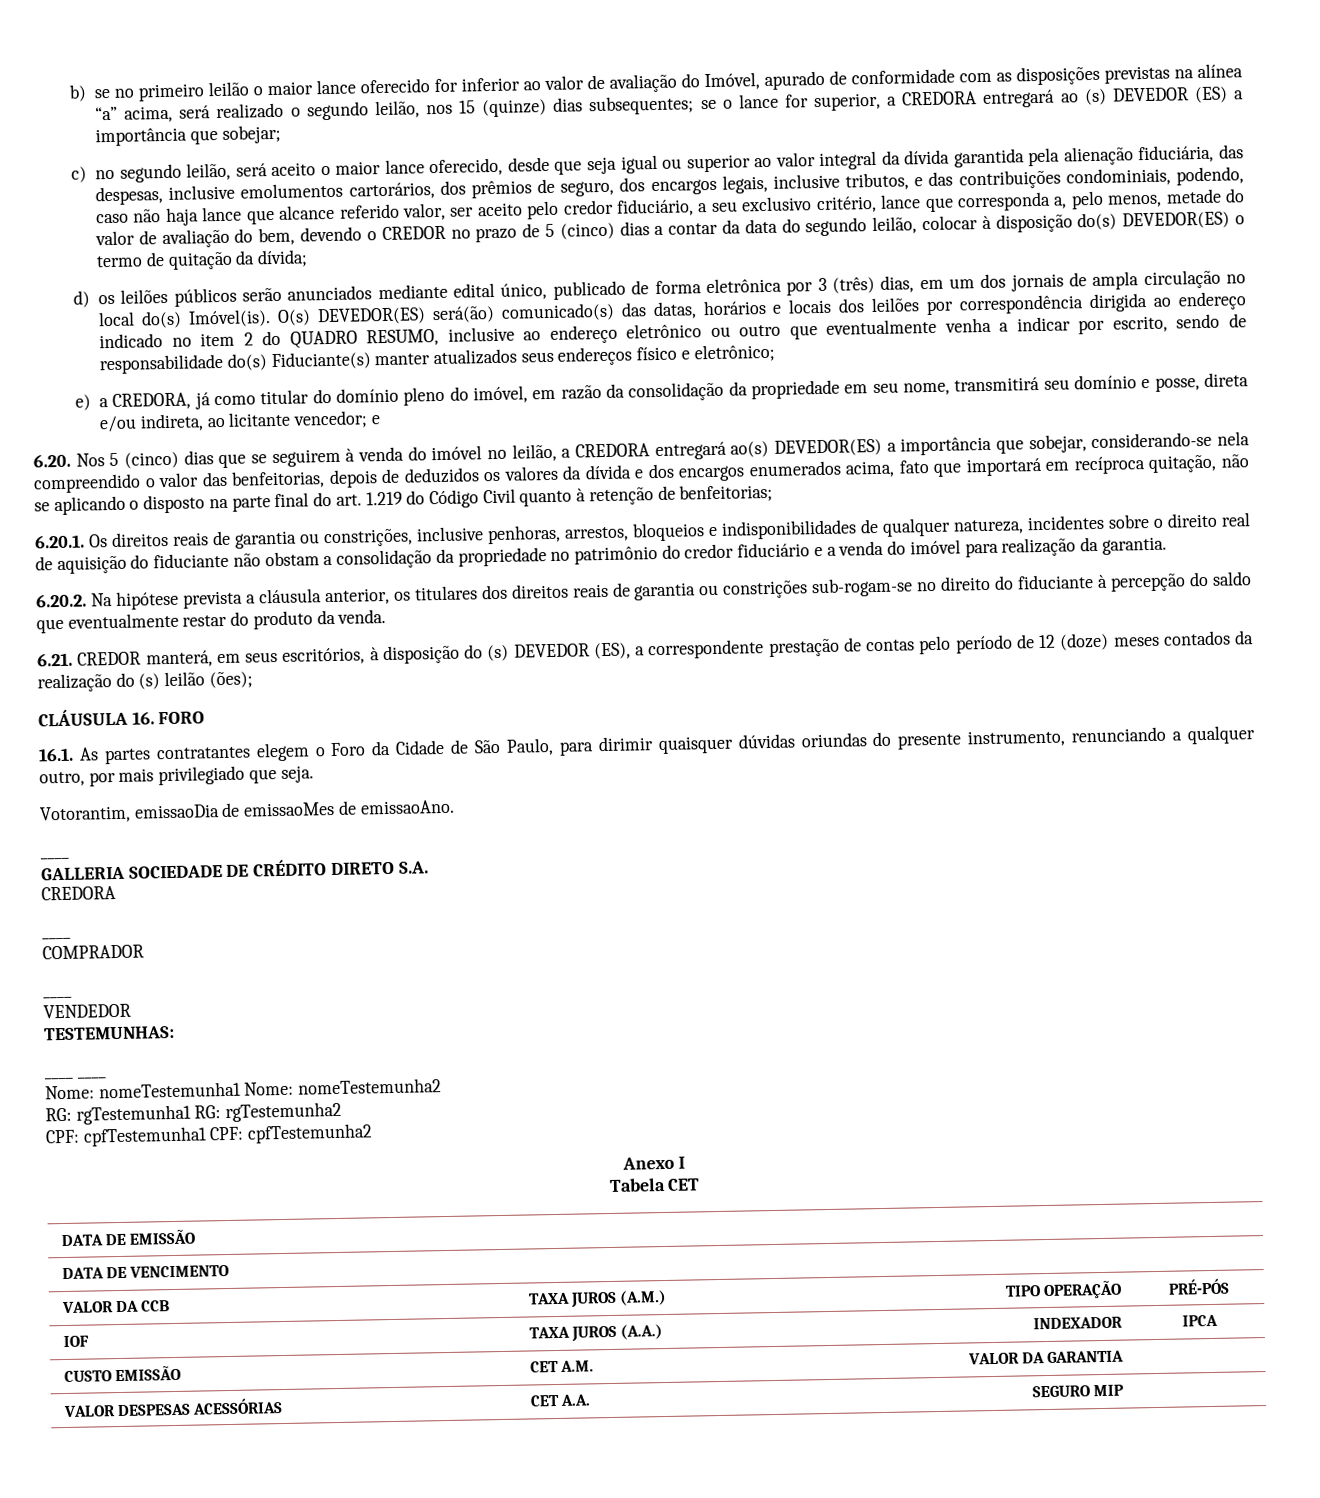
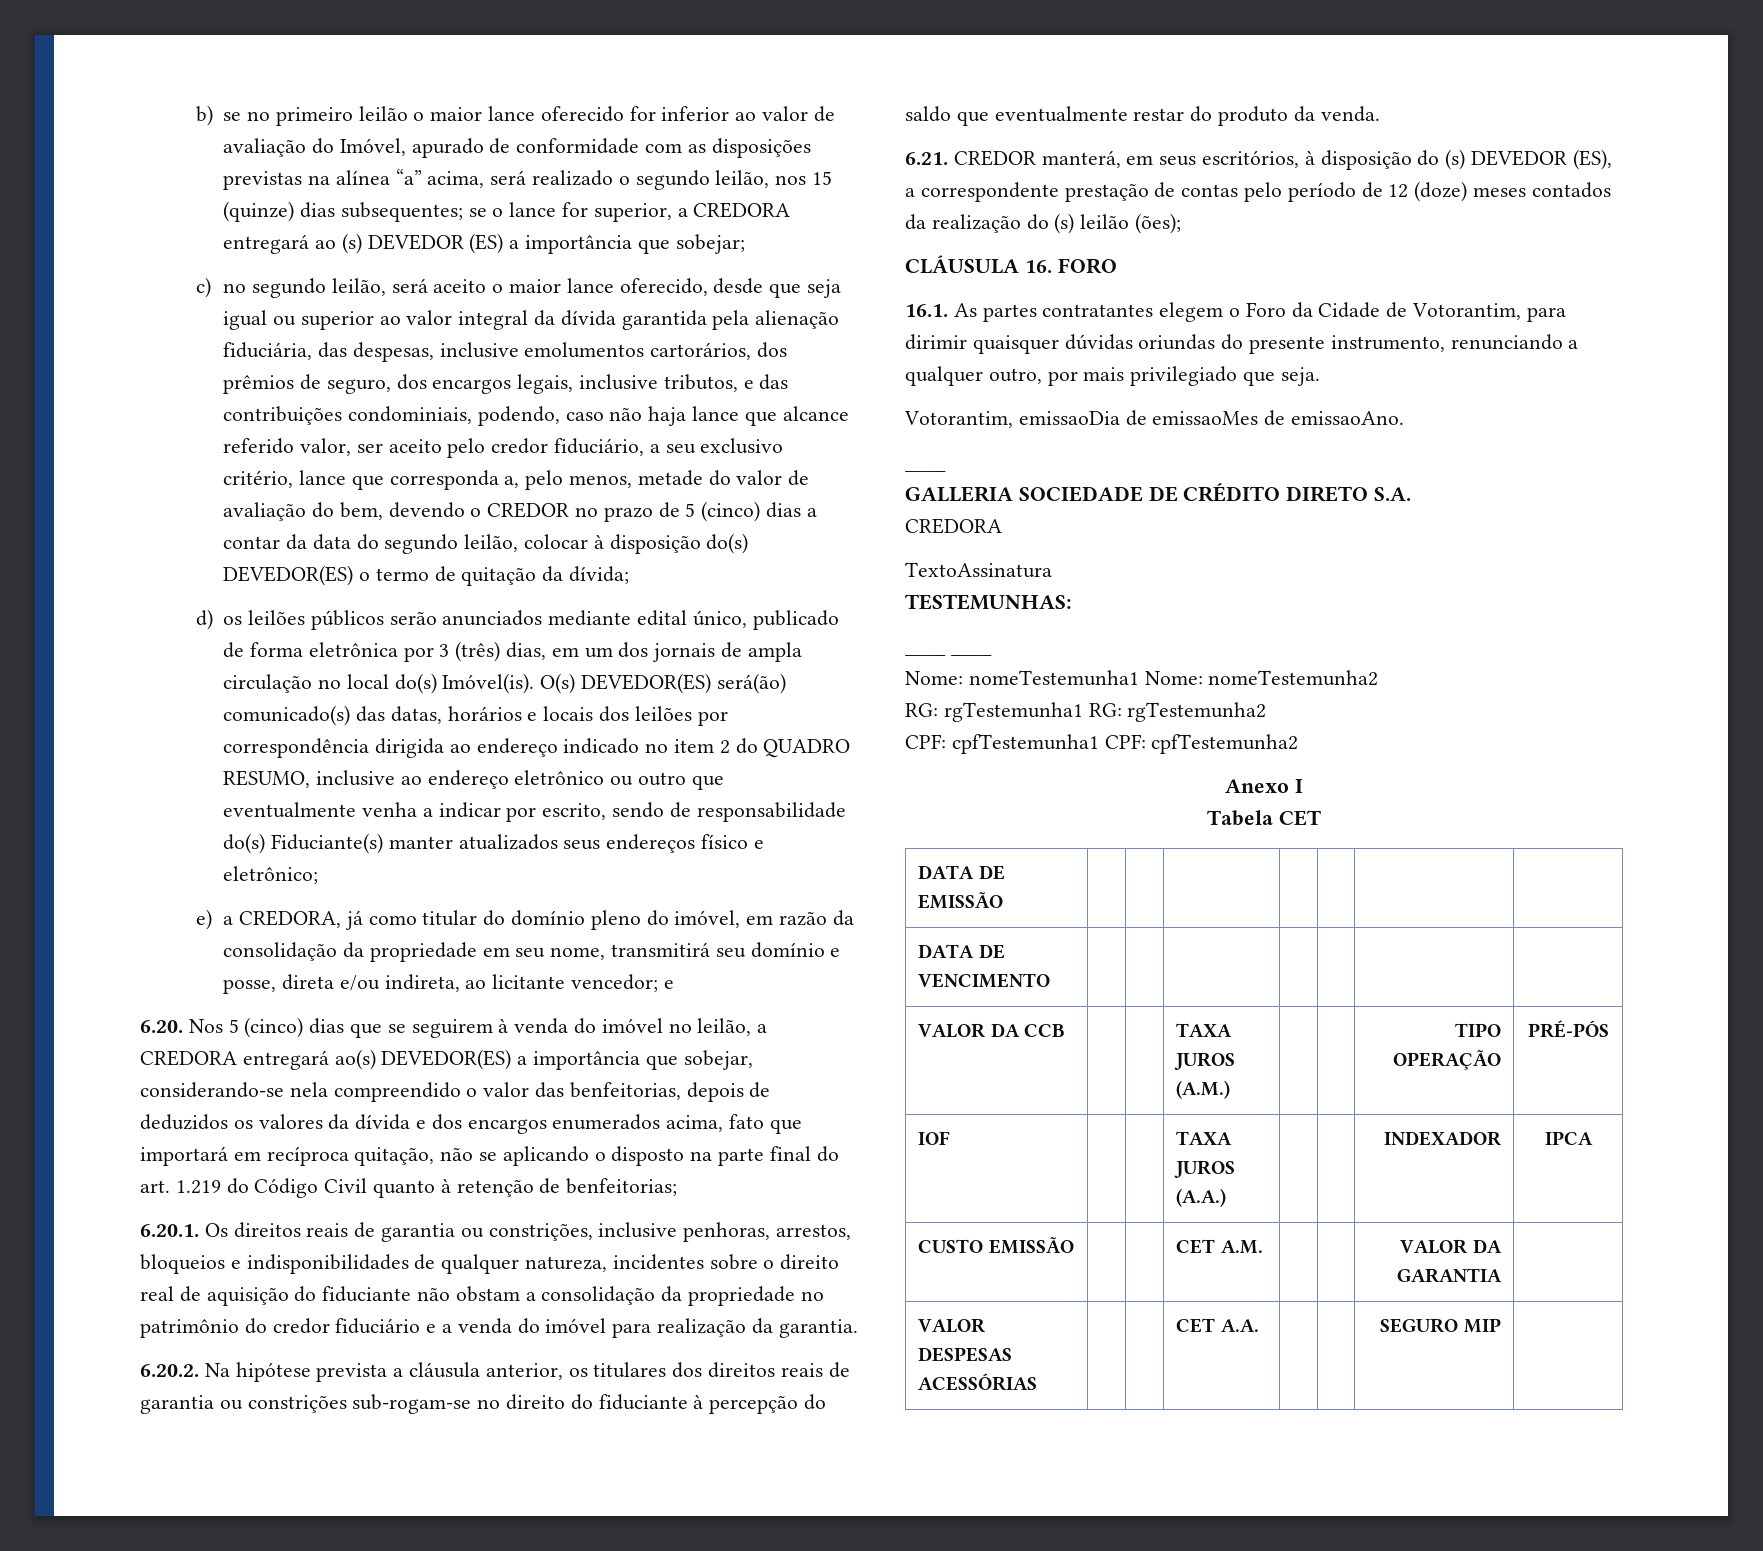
[474,737,555,756] São Paulo, -> [1412,303,1522,320] Votorantim,
[42,936,71,940] [42,944,144,960] [43,995,72,999] [43,1003,131,1019] ____ // COMPRADOR // ____ // VENDEDOR -> [905,562,1052,578] TextoAssinatura

